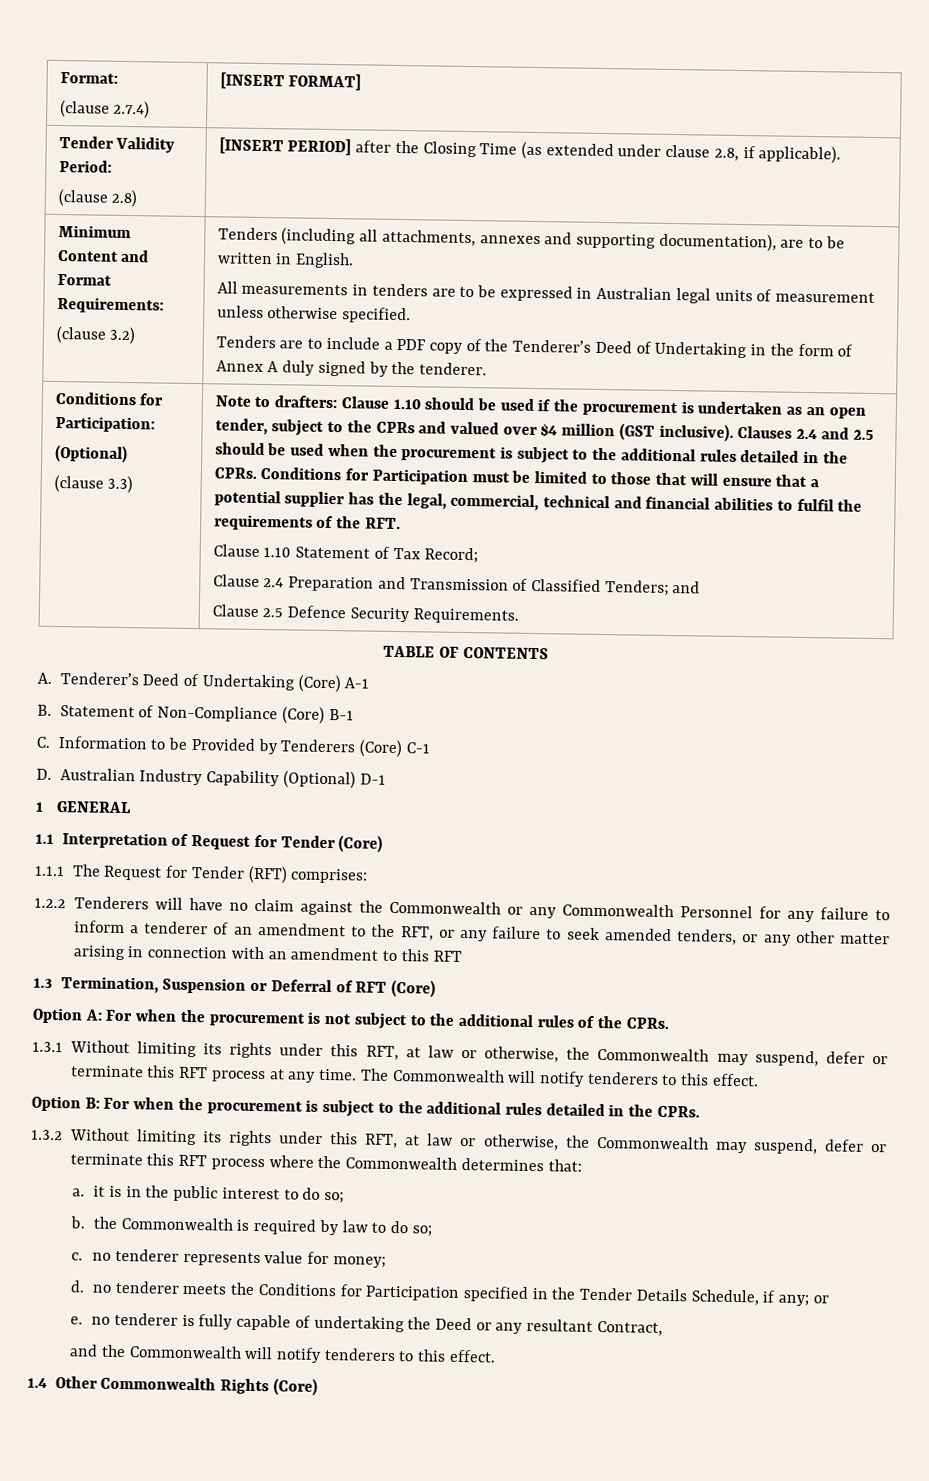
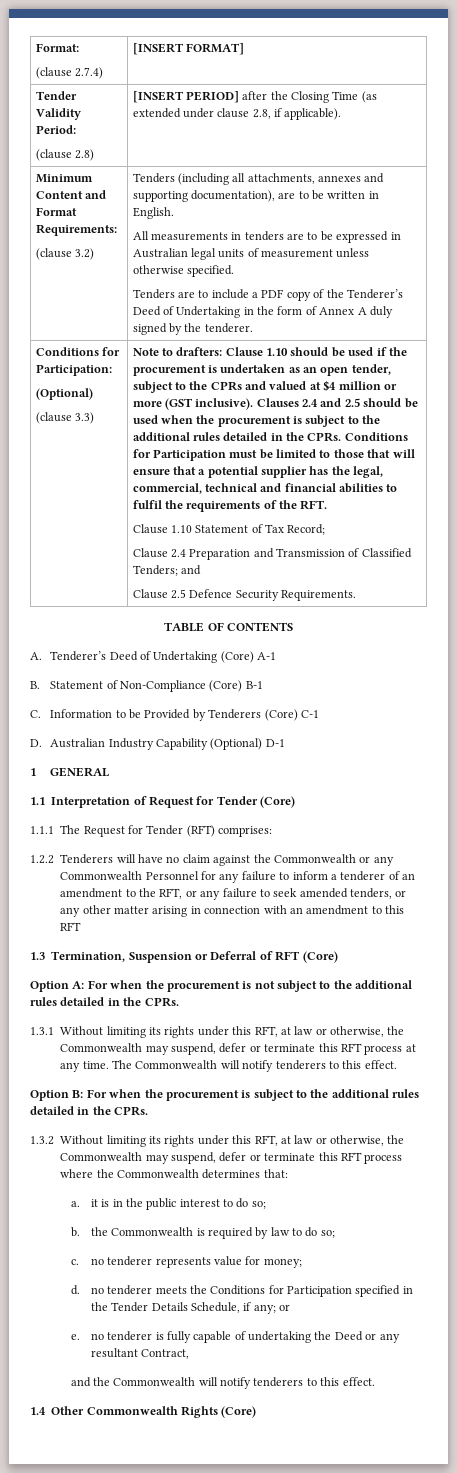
[502,426,538,436] over -> [309,382,321,390] at
(616, 430) none -> [383,384,397,390] [132,401,162,407] or more
[577,1015,595,1028] of -> [60,997,120,1006] detailed in

